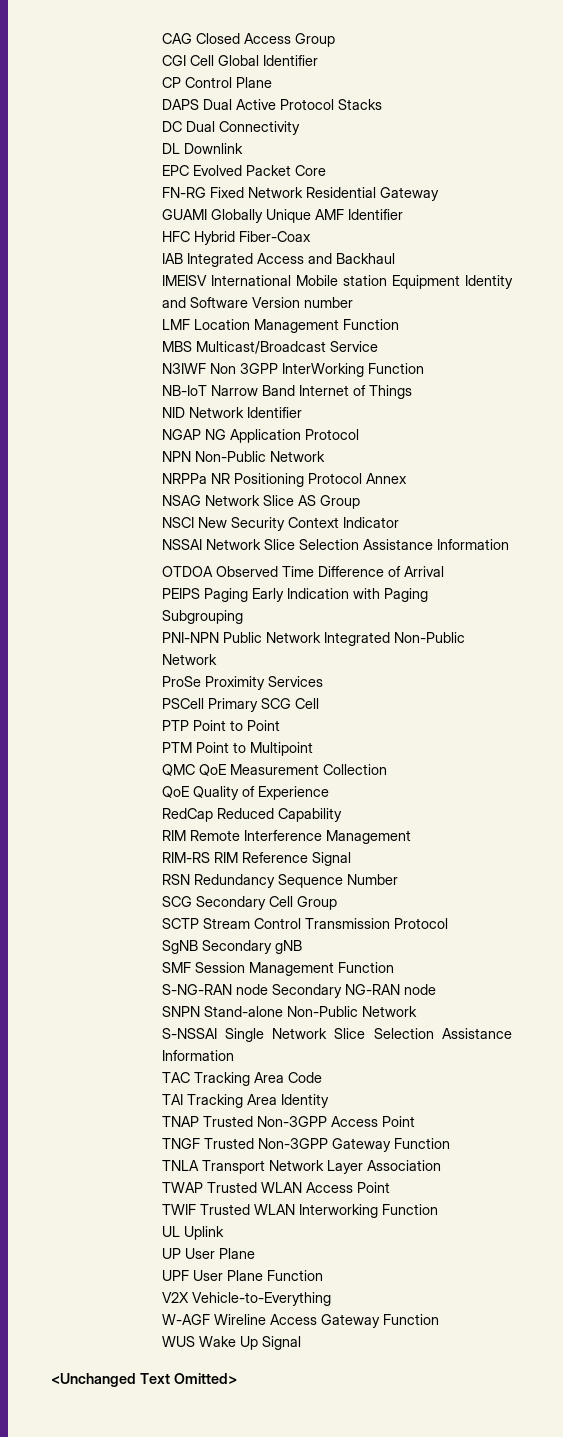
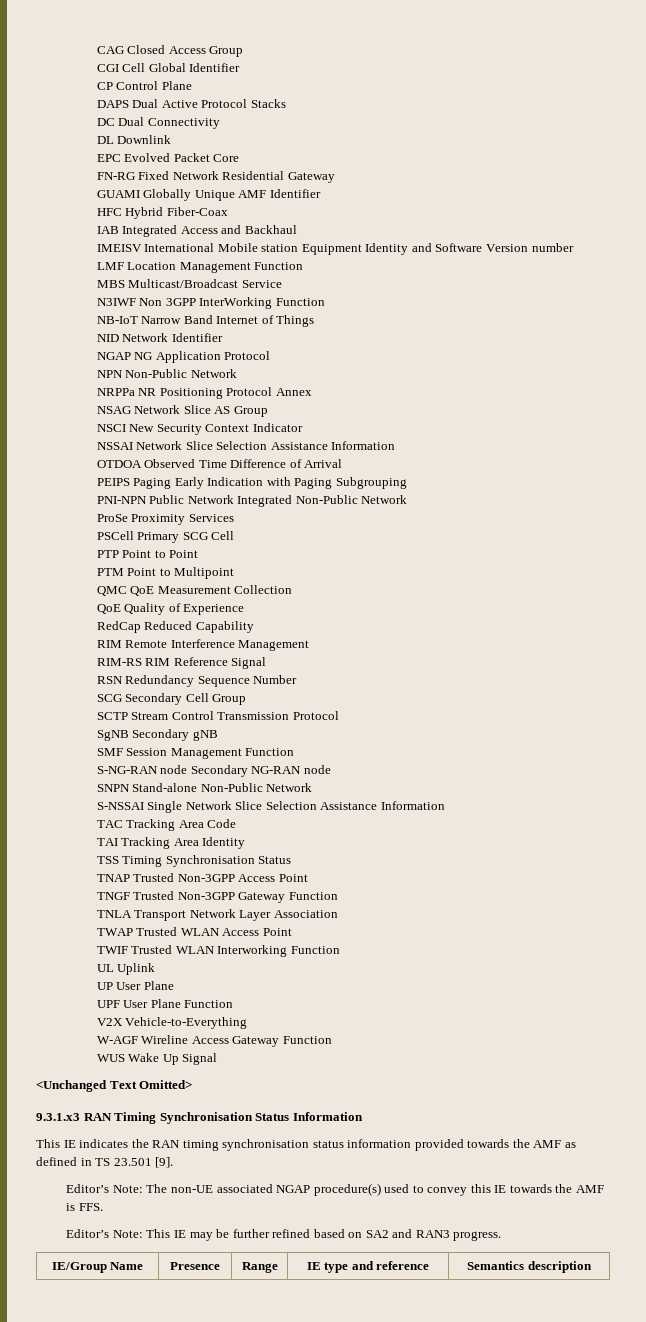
(329, 1101) none -> [96,855,292,867] // TSS Timing Synchronisation Status
(237, 1378) none -> [36,1112,363,1124] [36,1139,576,1151] [36,1157,174,1168] [66,1183,604,1196] [66,1203,103,1211] [66,1229,502,1241] [51,1262,144,1273] [170,1262,220,1270] [241,1262,278,1273] [306,1261,430,1273] [467,1261,592,1273] // 9.3.1.x3 RAN Timing Synchronisation Status Information // This IE indicates the RAN timing synchronisation status information provided towards the AMF as defined in TS 23.501 [9]. // Editor’s Note: The non-UE associated NGAP procedure(s) used to convey this IE towards the AMF is FFS. // Editor’s Note: This IE may be further refined based on SA2 and RAN3 progress. // IE/Group Name | Presence | Range | IE type and reference | Semantics description

